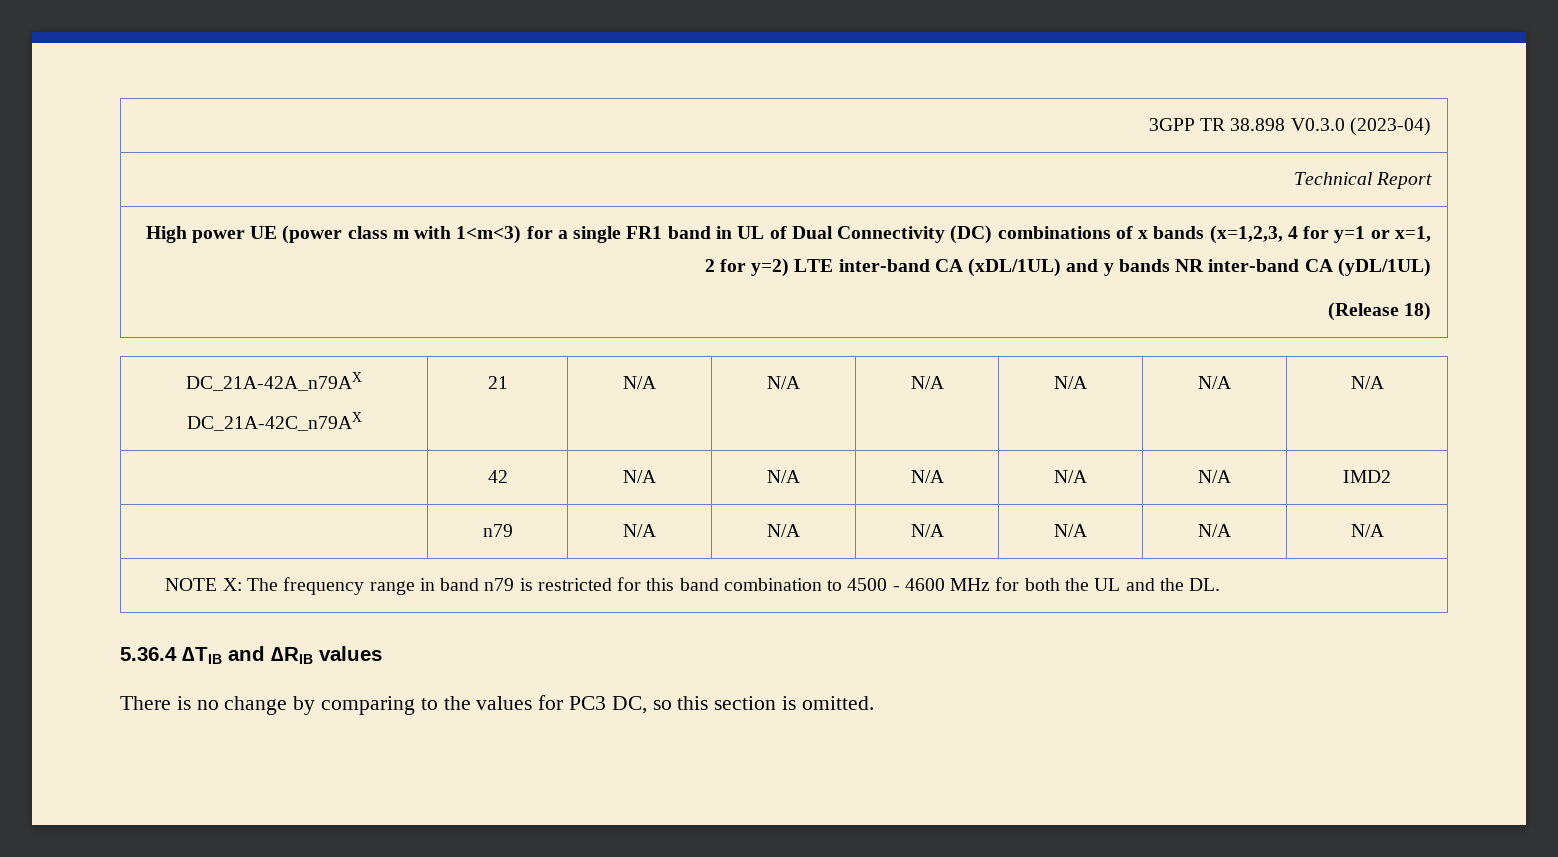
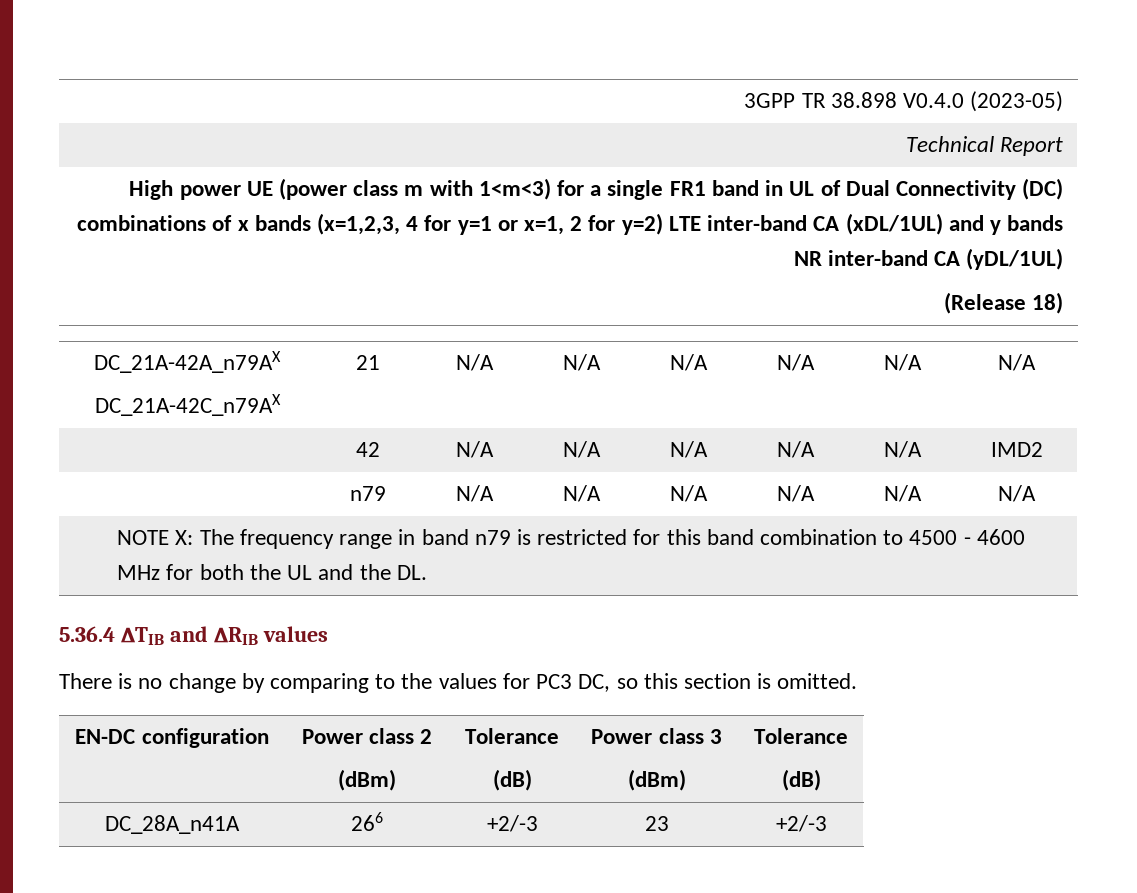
[1290,117,1431,136] V0.3.0 (2023-04) -> [902,91,1064,112] V0.4.0 (2023-05)
(874, 703) none -> [75,728,269,748] [301,728,433,744] [338,769,396,791] [465,728,559,744] [492,769,532,791] [591,728,722,744] [627,769,686,791] [754,728,848,744] [781,769,821,791] [105,815,240,834] [351,812,383,831] [486,815,538,832] [644,816,669,831] [775,815,827,832] // EN-DC configuration | Power class 2 // (dBm) | Tolerance // (dB) | Power class 3 // (dBm) | Tolerance // (dB) // DC_28A_n41A | 266 | +2/-3 | 23 | +2/-3

